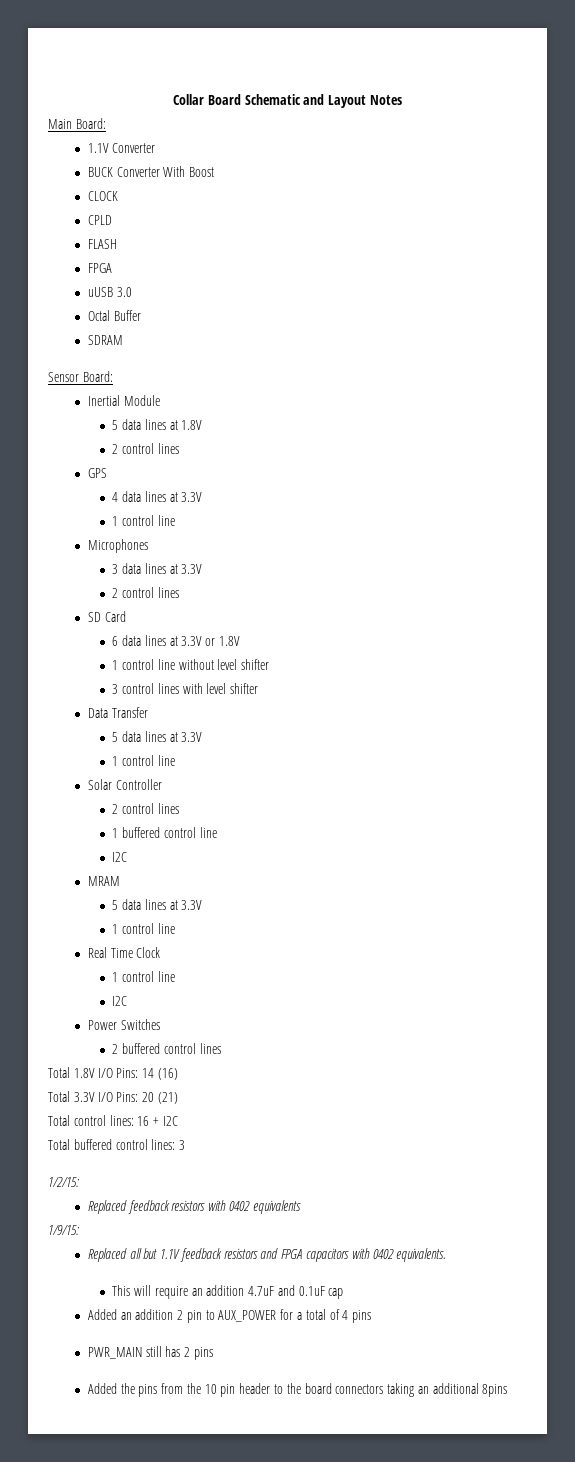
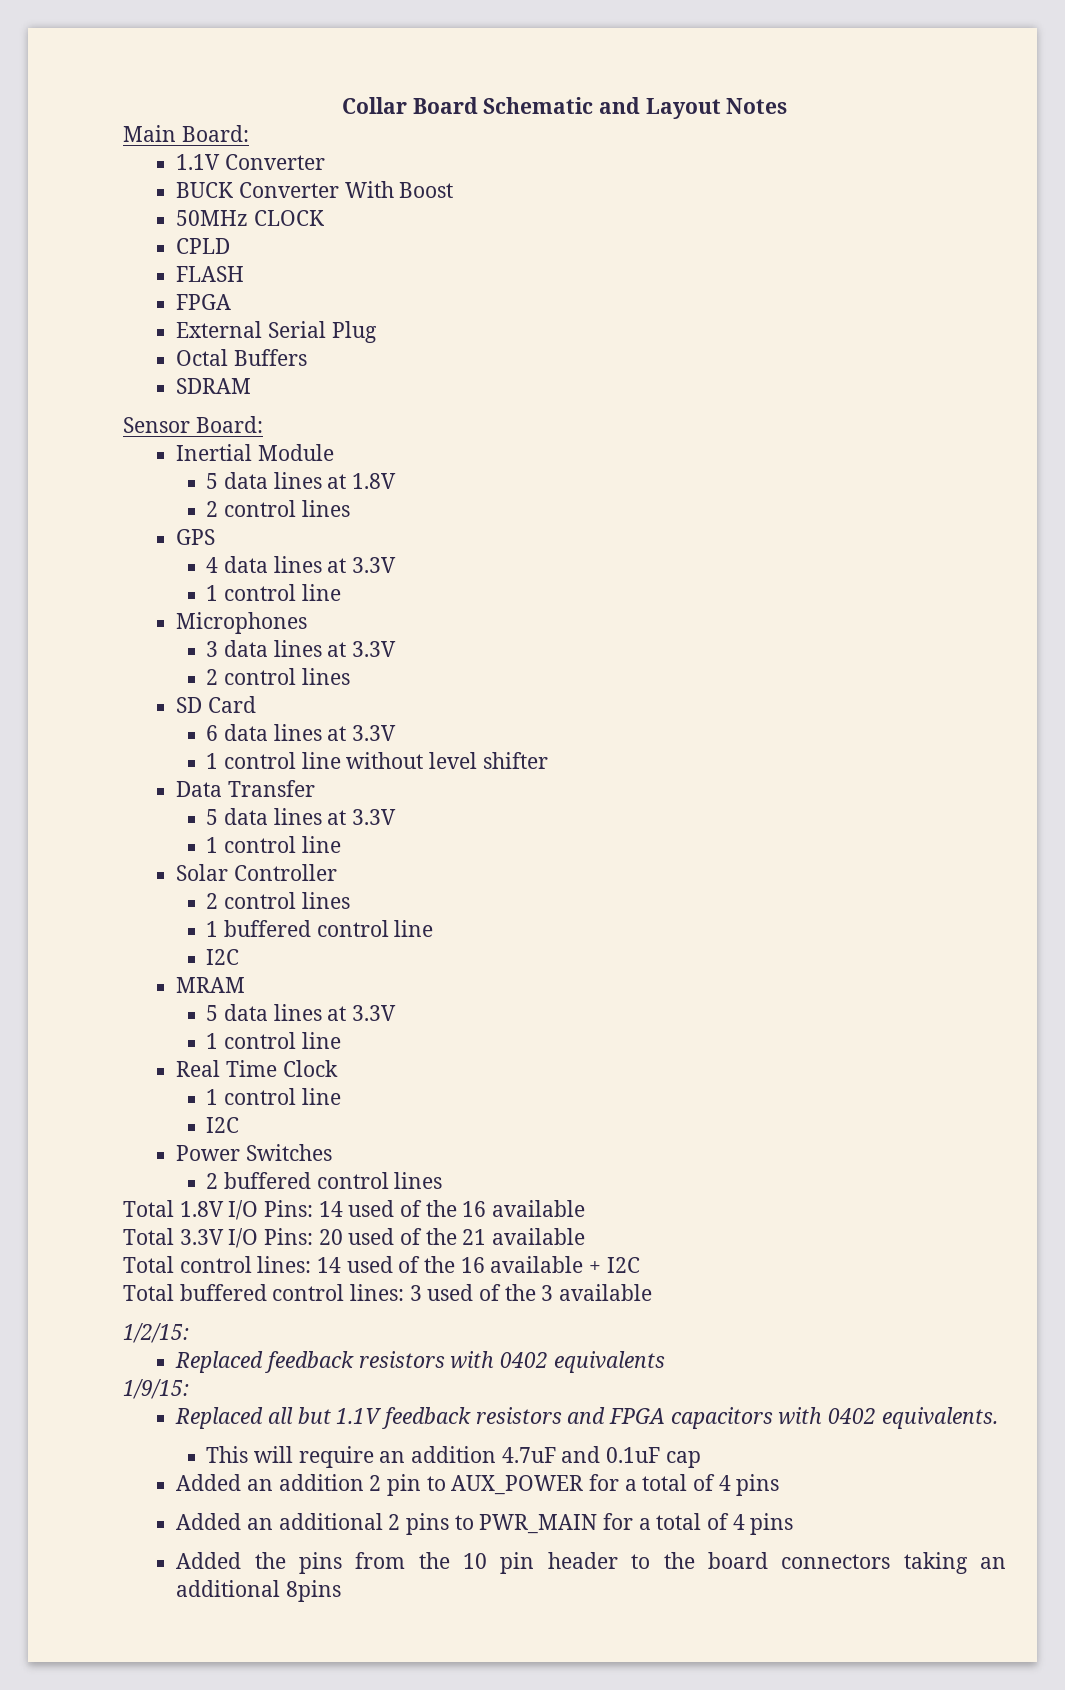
(215, 172) none -> [176,210,249,226] 50MHz
[87,287,132,297] uUSB 3.0 -> [176,321,377,343] External Serial Plug
[113,310,141,321] Buffer -> [233,349,307,366] Buffers
[205,636,240,646] or 1.8V -> (397, 733) none
[112,683,259,694] // 3 control lines with level shifter -> (548, 760) none
[157,1068,178,1080] (16) -> [348,1200,586,1217] used of the 16 available
[157,1092,178,1104] [48,1115,150,1126] (21) // Total control lines: 16 -> [348,1228,586,1245] [123,1256,584,1273] used of the 21 available // Total control lines: 14 used of the 16 available
(186, 1145) none -> [427,1284,653,1301] used of the 3 available
[87,1346,191,1359] PWR_MAIN still has 2 -> [176,1513,745,1535] Added an additional 2 pins to PWR_MAIN for a total of 4

